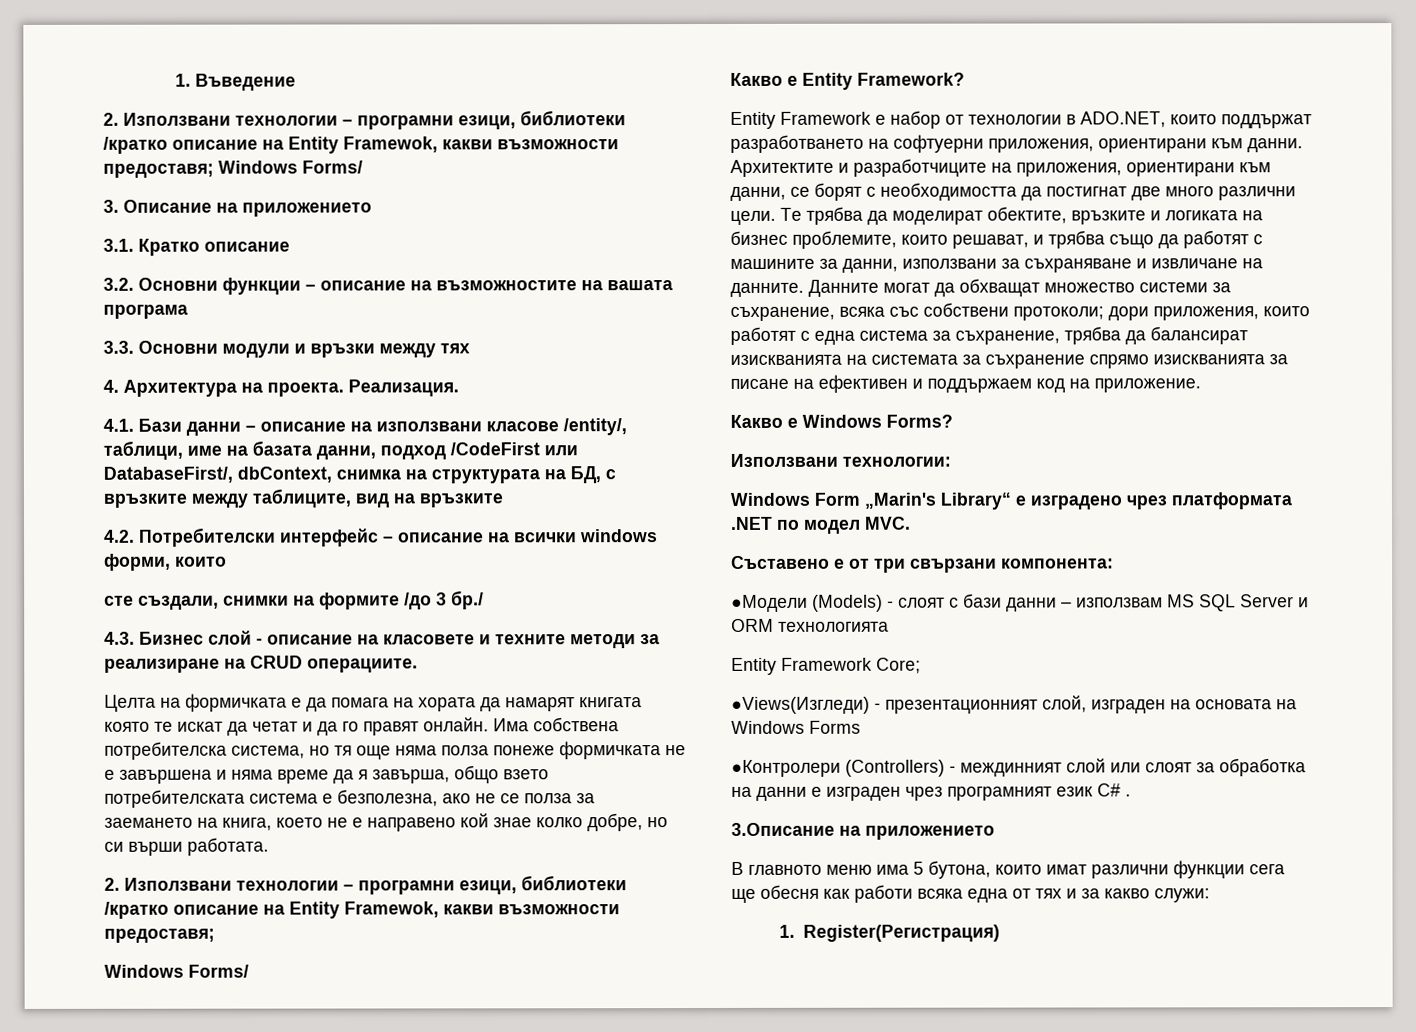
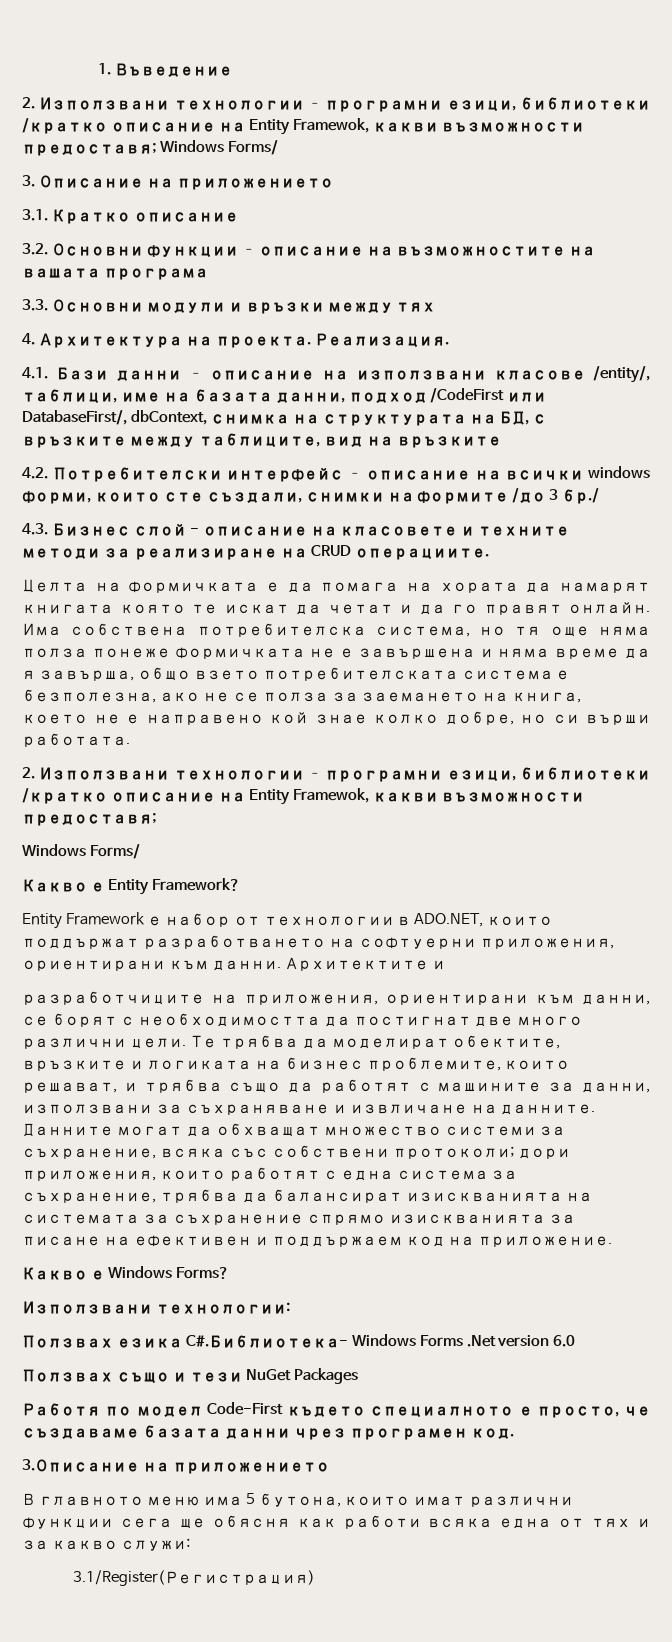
(227, 561) // -> (160, 497) none
(849, 167) none -> (445, 965) //
[730,492,1292,510] [731,516,911,534] [731,555,1114,573] [731,593,1309,612] [731,618,889,632] [731,657,921,675] [731,695,1297,714] [731,720,861,734] [731,758,1306,777] [731,783,1131,801] Windows Form „Marin's Library“ е изградено чрез платформата .NET по модел MVC. // Съставено е от три свързани компонента: // ●Модели (Models) - слоят с бази данни – използвам MS SQL Server и ORM технологията // Entity Framework Core; // ●Views(Изгледи) - презентационният слой, изграден на основата на Windows Forms // ●Контролери (Controllers) - междинният слой или слоят за обработка на данни е изграден чрез програмният език C# . -> [22,1334,576,1348] [22,1368,358,1384] [22,1402,650,1418] [22,1425,514,1440] Ползвах езика C#.Библиотека- Windows Forms .Net version 6.0 // Ползвах също и тези NuGet Packages // Работя по модел Code-First където специалното е просто, че създаваме базата данни чрез програмен код.
[760,884,819,899] обесня -> [211,1515,290,1528] обясня
[779,924,1001,942] 1. Register(Регистрация) -> [72,1570,315,1586] 3.1/Register(Регистрация)

